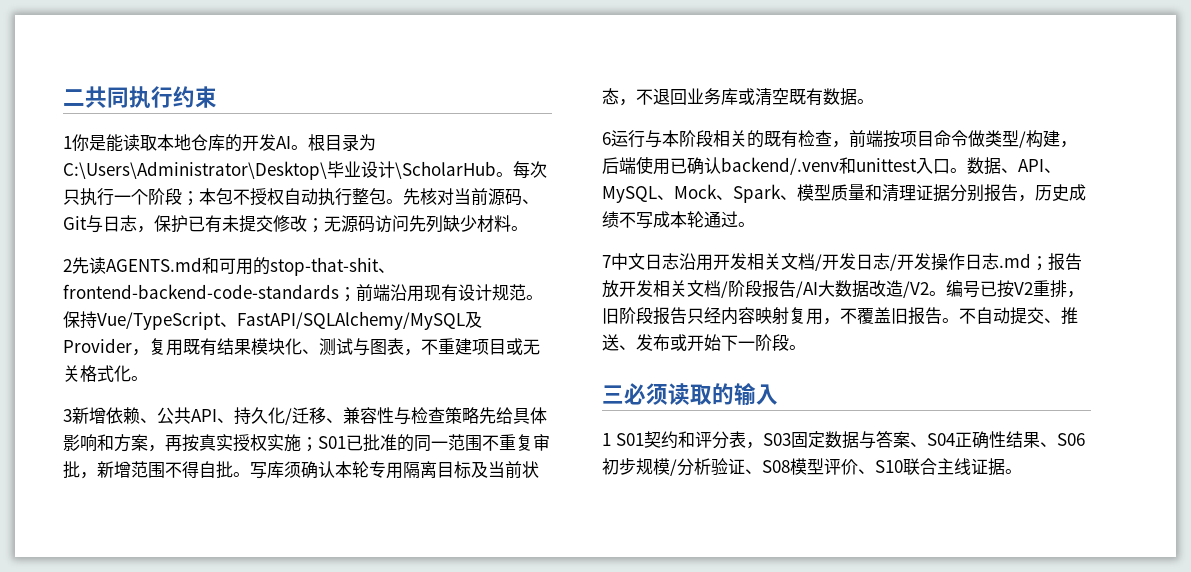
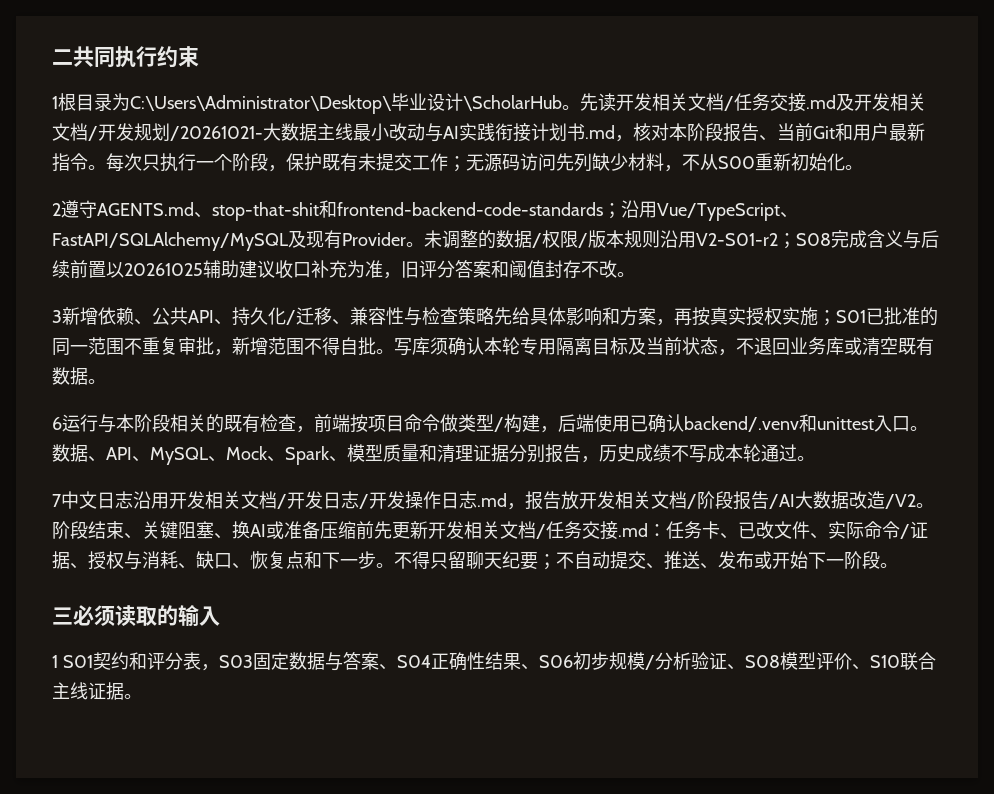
[72,134,308,152] 你是能读取本地仓库的开发AI。 -> (58, 102) none
(513, 174) none -> [580,93,926,112] [52,123,925,142] [52,153,106,172] 先读开发相关文档/任务交接.md及开发相关文档/开发规划/20261021-大数据主线最小改动与AI实践衔接计划书.md，核对本阶段报告、当前Git和用户最新指令。
[182,188,539,206] [63,215,205,233] ；本包不授权自动执行整包。先核对当前源码、Git与日志，保护已 -> [268,153,340,172] ，保护既
[273,215,307,232] 修改 -> [412,153,448,171] 工作
[511,226,528,231] [63,257,395,276] [63,284,543,302] [63,311,482,330] [63,338,540,356] [63,365,131,382] 。 // 2先读AGENTS.md和可用的stop-that-shit、frontend-backend-code-standards；前端沿用现有设计规范。保持Vue/TypeScript、FastAPI/SQLAlchemy/MySQL及Provider，复用既有结果模块化、测试与图表，不重建项目或无关格式化 -> [664,153,863,172] [52,200,798,221] [52,230,939,251] [52,260,617,279] ，不从S00重新初始化。 // 2遵守AGENTS.md、stop-that-shit和frontend-backend-code-standards；沿用Vue/TypeScript、FastAPI/SQLAlchemy/MySQL及现有Provider。未调整的数据/权限/版本规则沿用V2-S01-r2；S08完成含义与后续前置以20261025辅助建议收口补充为准，旧评分答案和阈值封存不改
[1031,256,1048,271] ； -> [507,503,525,510] ，
[946,280,1084,298] [602,307,959,325] 编号已按V2重排，旧阶段报告只经内容映射复用，不覆盖旧报告。 -> [52,521,928,540] [52,551,556,570] 阶段结束、关键阻塞、换AI或准备压缩前先更新开发相关文档/任务交接.md：任务卡、已改文件、实际命令/证据、授权与消耗、缺口、恢复点和下一步。不得只留聊天纪要；

